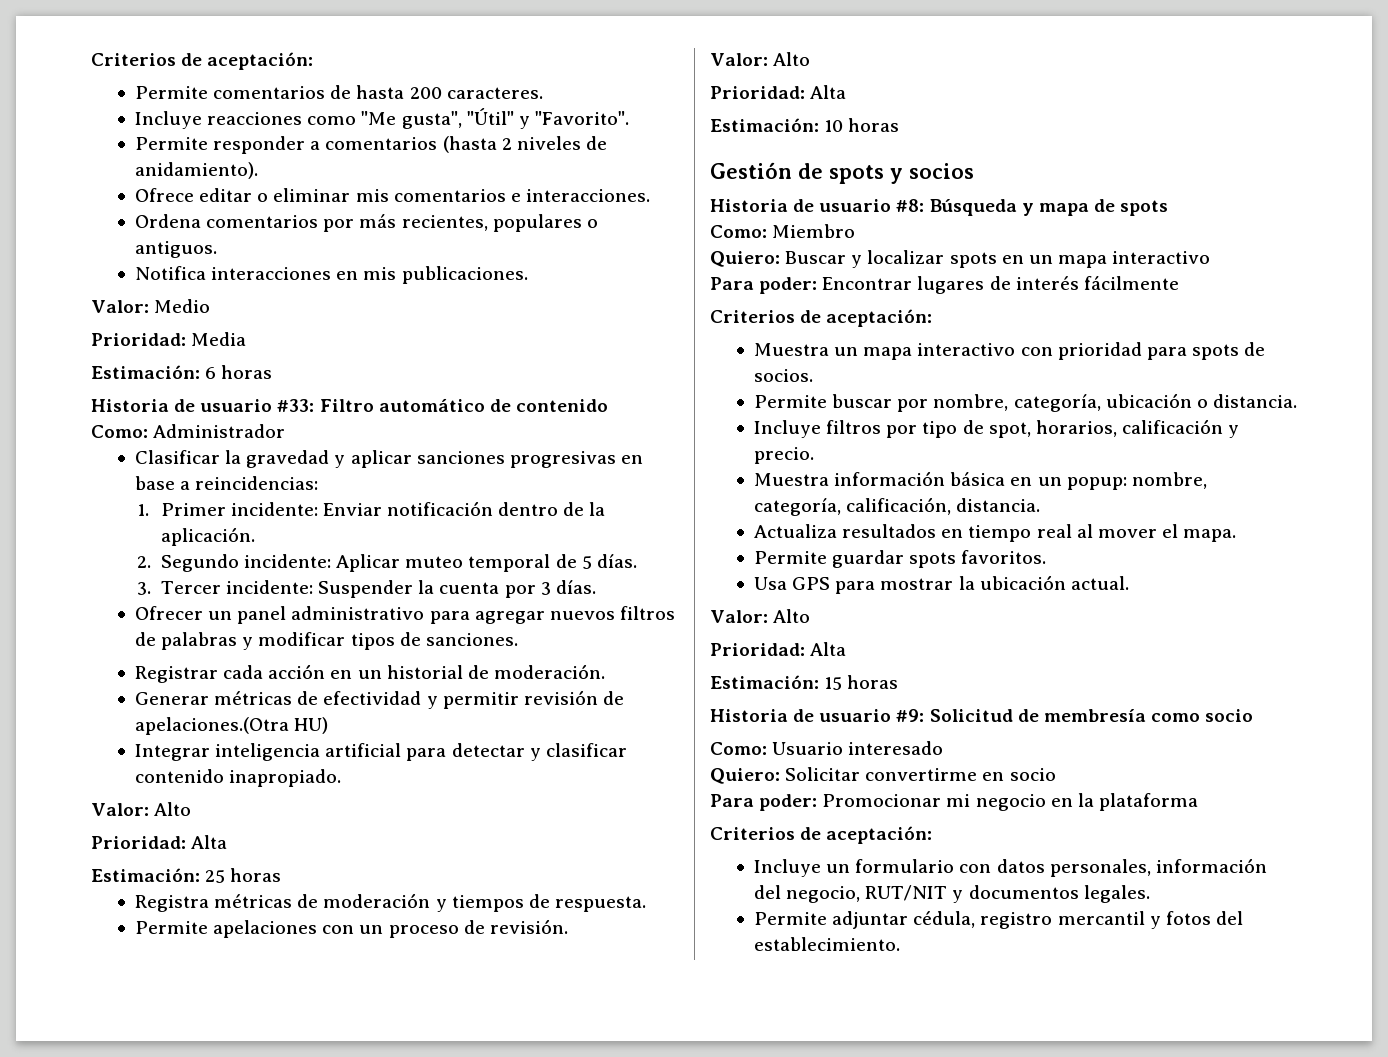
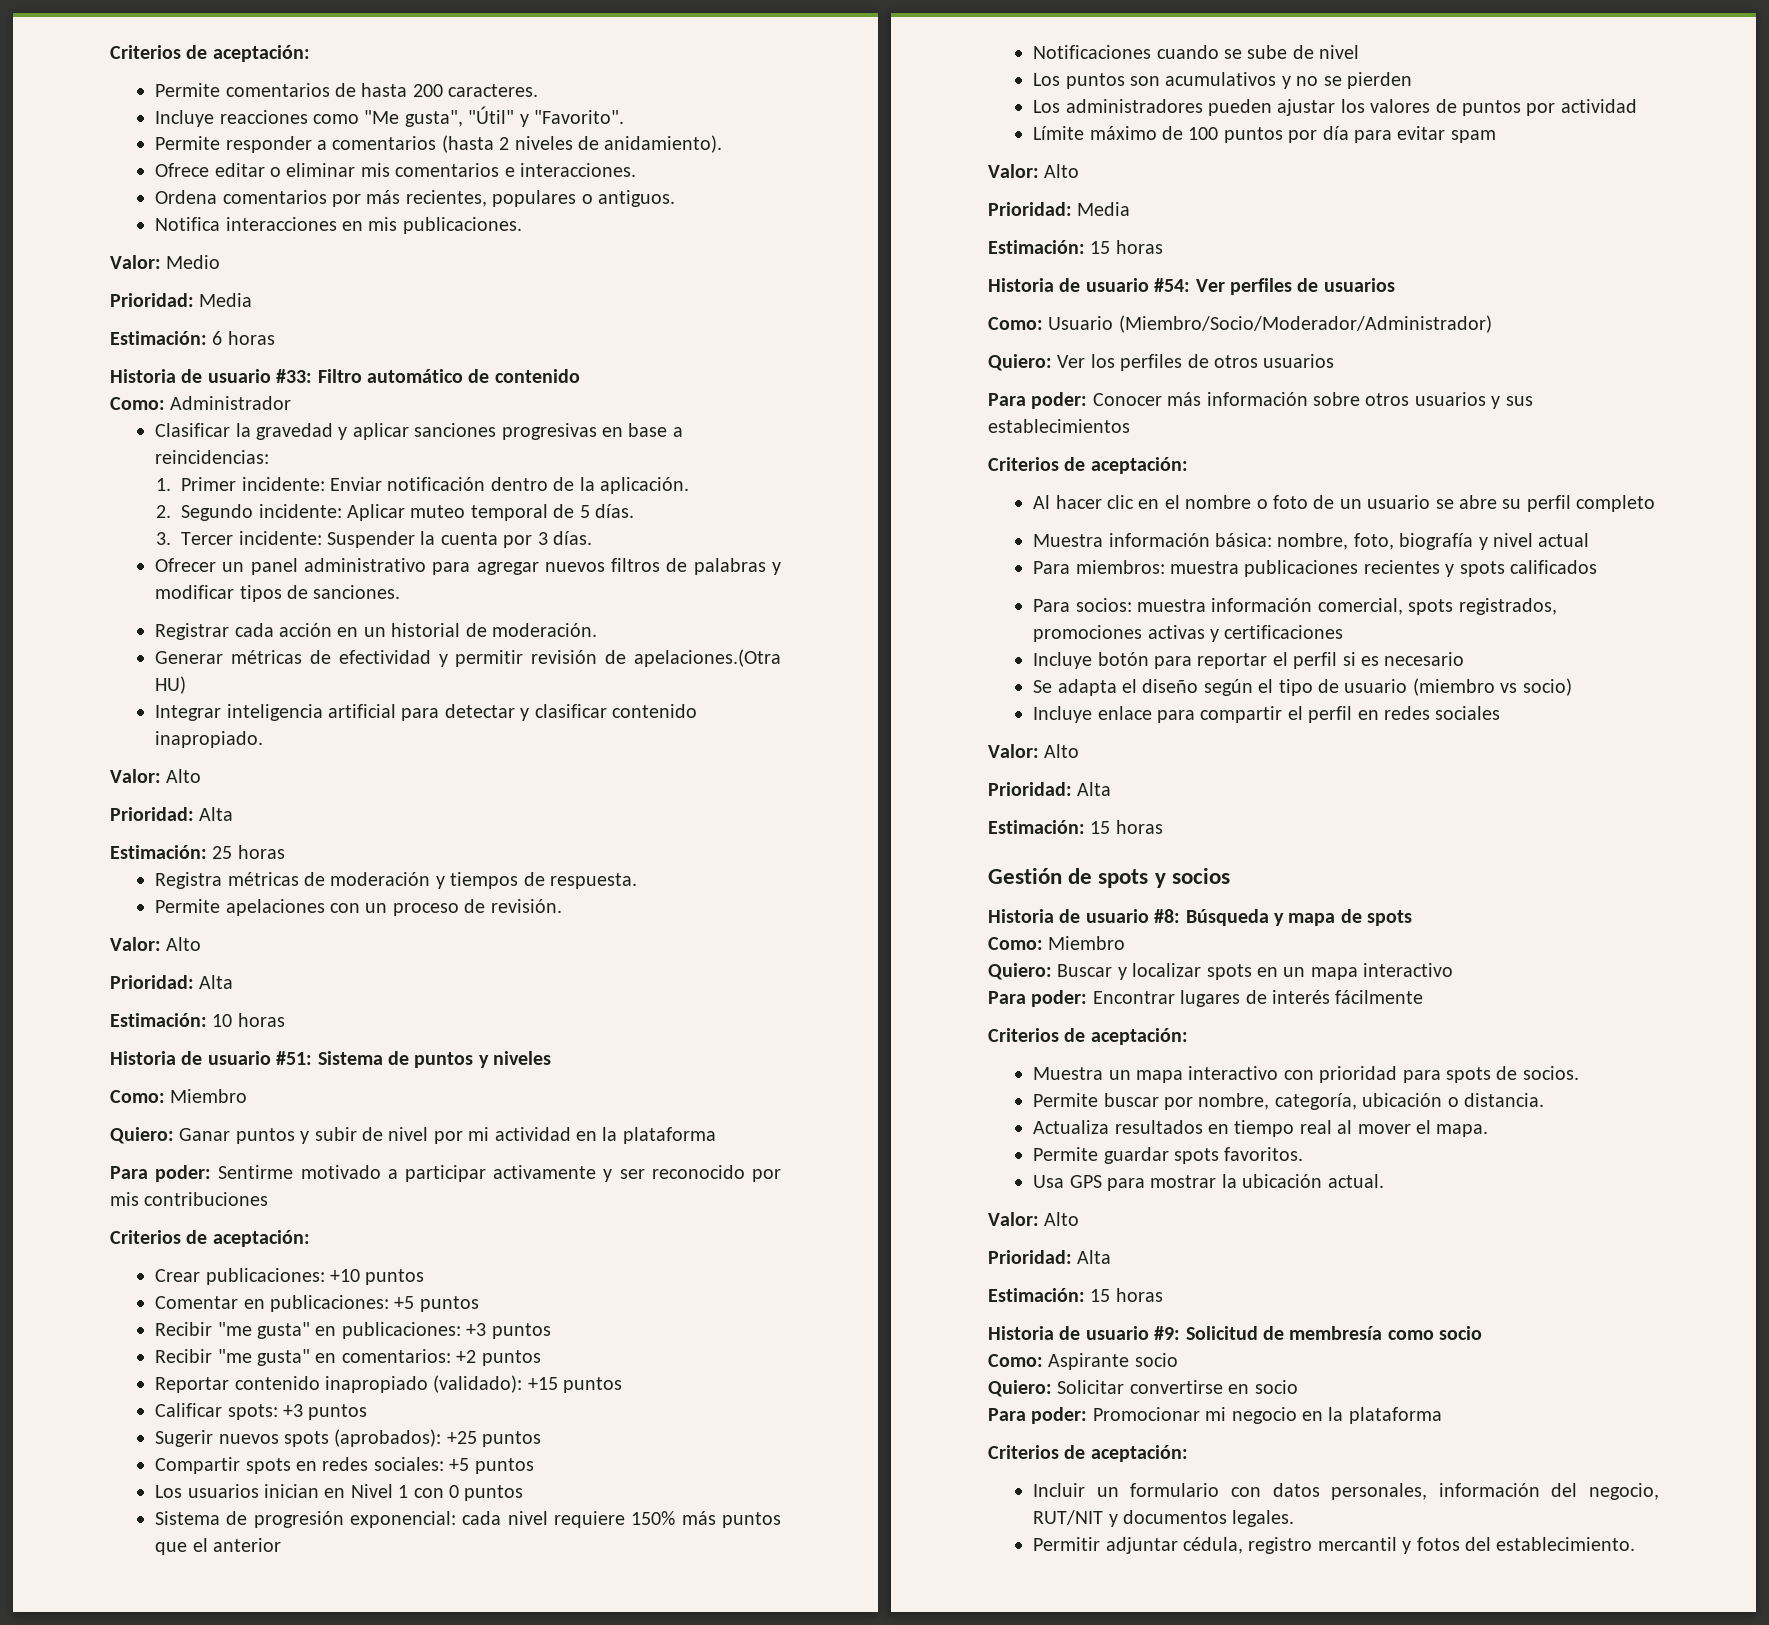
(900, 125) none -> [110,1051,552,1068] [110,1089,248,1103] [110,1127,716,1144] [110,1165,781,1182] [110,1192,269,1206] [110,1230,310,1247] [155,1268,425,1285] [155,1295,479,1312] [155,1322,551,1339] [155,1349,541,1366] [155,1375,623,1393] [155,1403,368,1420] [155,1429,542,1447] [155,1457,534,1474] [155,1484,524,1501] [155,1511,781,1528] [155,1538,281,1555] [1033,45,1360,59] [1033,72,1412,89] [1033,99,1637,116] [1033,126,1496,143] [988,164,1080,178] [988,202,1131,216] [988,240,1163,254] [988,278,1395,295] [988,315,1492,333] [988,354,1335,371] [988,392,1533,409] [988,419,1130,433] [988,457,1188,474] [1033,495,1656,512] [1033,533,1590,550] [1033,560,1597,577] [1033,598,1557,615] [1033,625,1344,642] [1033,652,1465,669] [1033,678,1572,696] [1033,706,1501,723] [988,744,1080,758] [988,782,1112,796] [988,820,1163,834] // Historia de usuario #51: Sistema de puntos y niveles // Como: Miembro // Quiero: Ganar puntos y subir de nivel por mi actividad en la plataforma // Para poder: Sentirme motivado a participar activamente y ser reconocido por mis contribuciones // Criterios de aceptación: // Crear publicaciones: +10 puntos // Comentar en publicaciones: +5 puntos // Recibir "me gusta" en publicaciones: +3 puntos // Recibir "me gusta" en comentarios: +2 puntos // Reportar contenido inapropiado (validado): +15 puntos // Calificar spots: +3 puntos // Sugerir nuevos spots (aprobados): +25 puntos // Compartir spots en redes sociales: +5 puntos // Los usuarios inician en Nivel 1 con 0 puntos // Sistema de progresión exponencial: cada nivel requiere 150% más puntos que el anterior // Notificaciones cuando se sube de nivel // Los puntos son acumulativos y no se pierden // Los administradores pueden ajustar los valores de puntos por actividad // Límite máximo de 100 puntos por día para evitar spam // Valor: Alto // Prioridad: Media // Estimación: 15 horas // Historia de usuario #54: Ver perfiles de usuarios // Como: Usuario (Miembro/Socio/Moderador/Administrador) // Quiero: Ver los perfiles de otros usuarios // Para poder: Conocer más información sobre otros usuarios y sus establecimientos // Criterios de aceptación: // Al hacer clic en el nombre o foto de un usuario se abre su perfil completo // Muestra información básica: nombre, foto, biografía y nivel actual // Para miembros: muestra publicaciones recientes y spots calificados // Para socios: muestra información comercial, spots registrados, promociones activas y certificaciones // Incluye botón para reportar el perfil si es necesario // Se adapta el diseño según el tipo de usuario (miembro vs socio) // Incluye enlace para compartir el perfil en redes sociales // Valor: Alto // Prioridad: Alta // Estimación: 15 horas
[754,419,1240,438] [754,447,815,464] [754,471,1207,490] [754,497,1041,516] // Incluye filtros por tipo de spot, horarios, calificación y precio. // Muestra información básica en un popup: nombre, categoría, calificación, distancia. -> (1544, 1100) none
[772,741,944,755] Usuario interesado -> [1048,1353,1178,1370] Aspirante socio
[865,768,978,781] convertirme -> [1129,1380,1223,1394] convertirse
[754,859,822,877] Incluye -> [1033,1483,1086,1497] Incluir
[754,912,828,925] Permite -> [1033,1537,1101,1551] Permitir

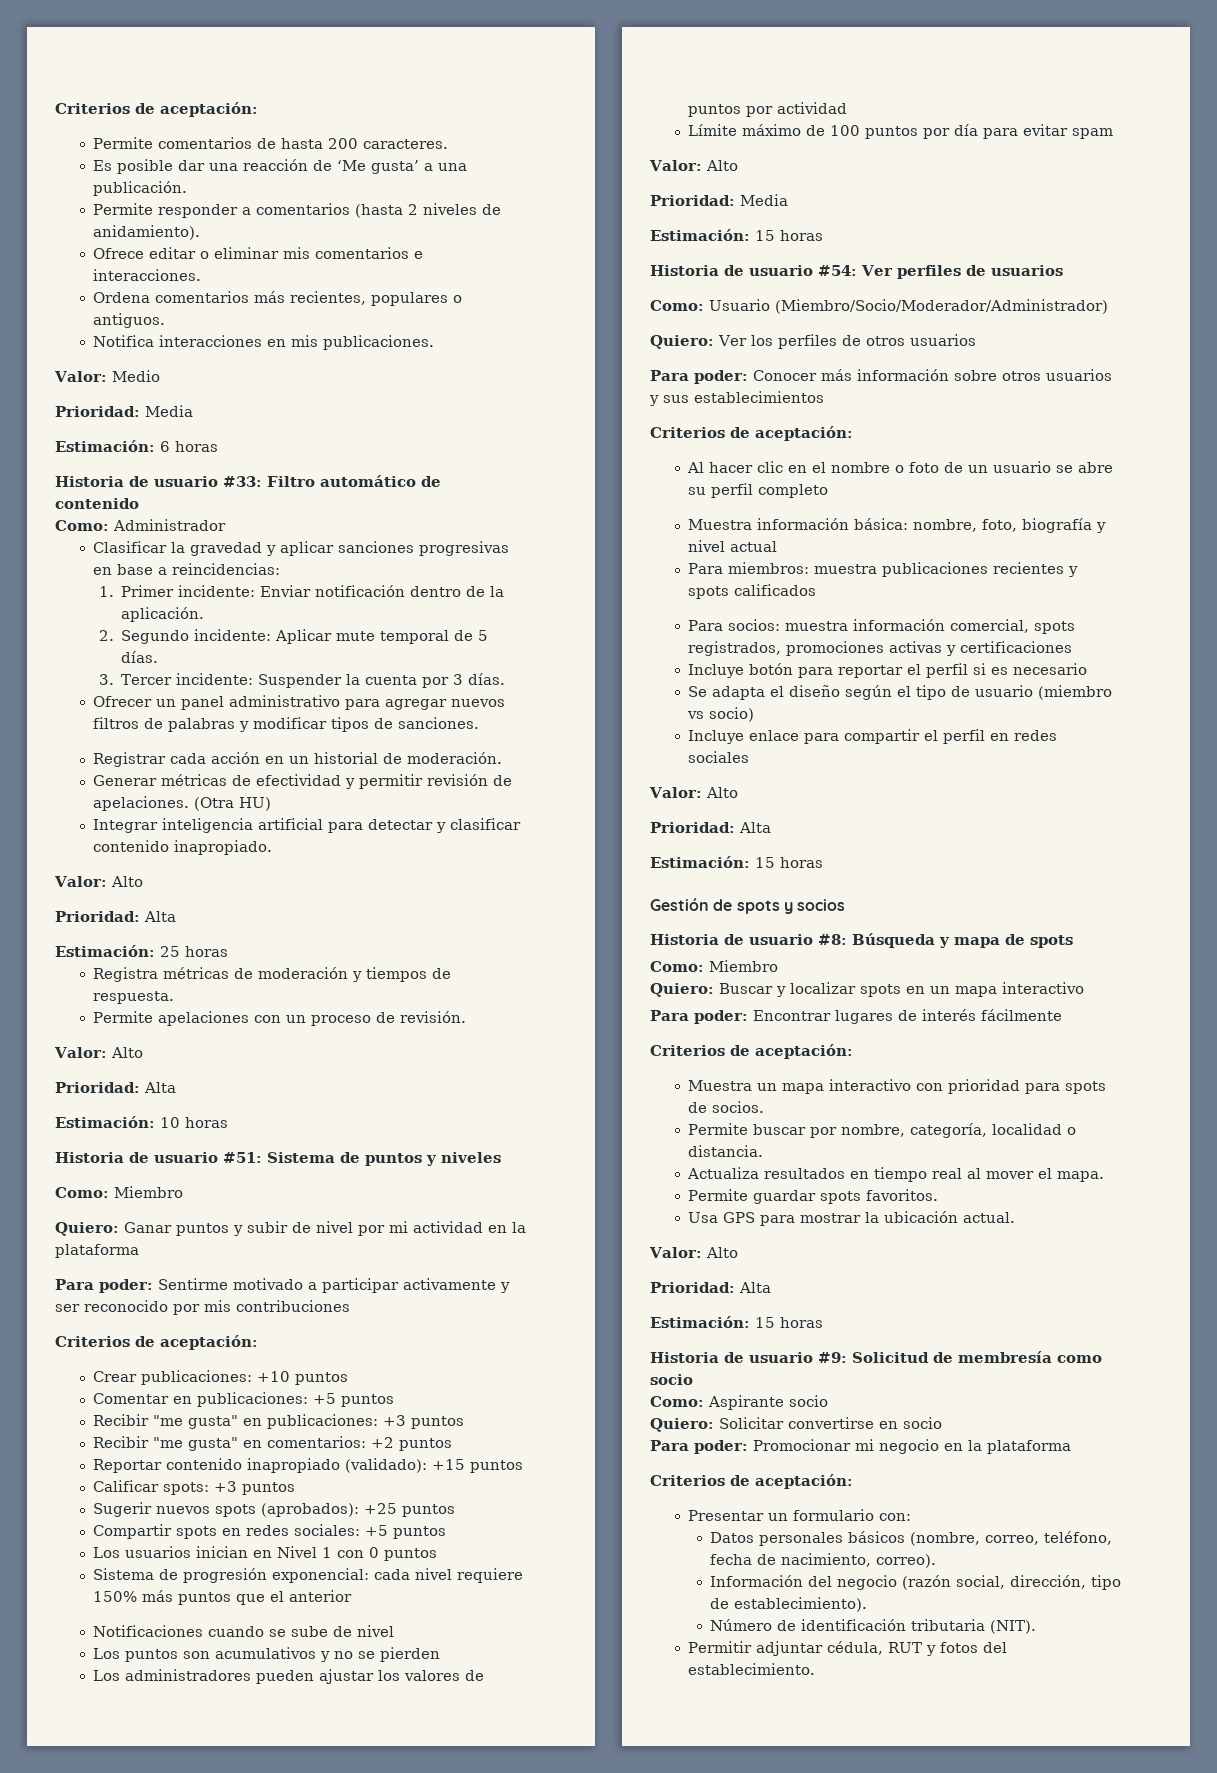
[155,106,624,127] Incluye reacciones como "Me gusta", "Útil" y "Favorito". -> [93,159,468,174] [93,181,188,196] Es posible dar una reacción de ‘Me gusta’ a una publicación.
[331,194,361,207] por -> (250, 297) none
[410,505,466,518] muteo -> [336,631,376,641] mute
[634,649,781,667] apelaciones.(Otra -> [93,796,235,811] apelaciones. (Otra
[1362,1093,1443,1107] ubicación -> [992,1123,1063,1135] localidad
[1033,1483,1086,1497] Incluir -> [688,1510,765,1521] Presentar
[1230,1483,1659,1500] [1033,1510,1295,1527] con datos personales, información del negocio, RUT/NIT y documentos legales. -> [879,1513,912,1521] [710,1531,1113,1546] [710,1553,937,1568] [710,1575,1122,1590] [710,1597,868,1612] [710,1619,1037,1634] con: // Datos personales básicos (nombre, correo, teléfono, fecha de nacimiento, correo). // Información del negocio (razón social, dirección, tipo de establecimiento). // Número de identificación tributaria (NIT).
[1248,1537,1397,1554] registro mercantil -> [888,1642,923,1653] RUT

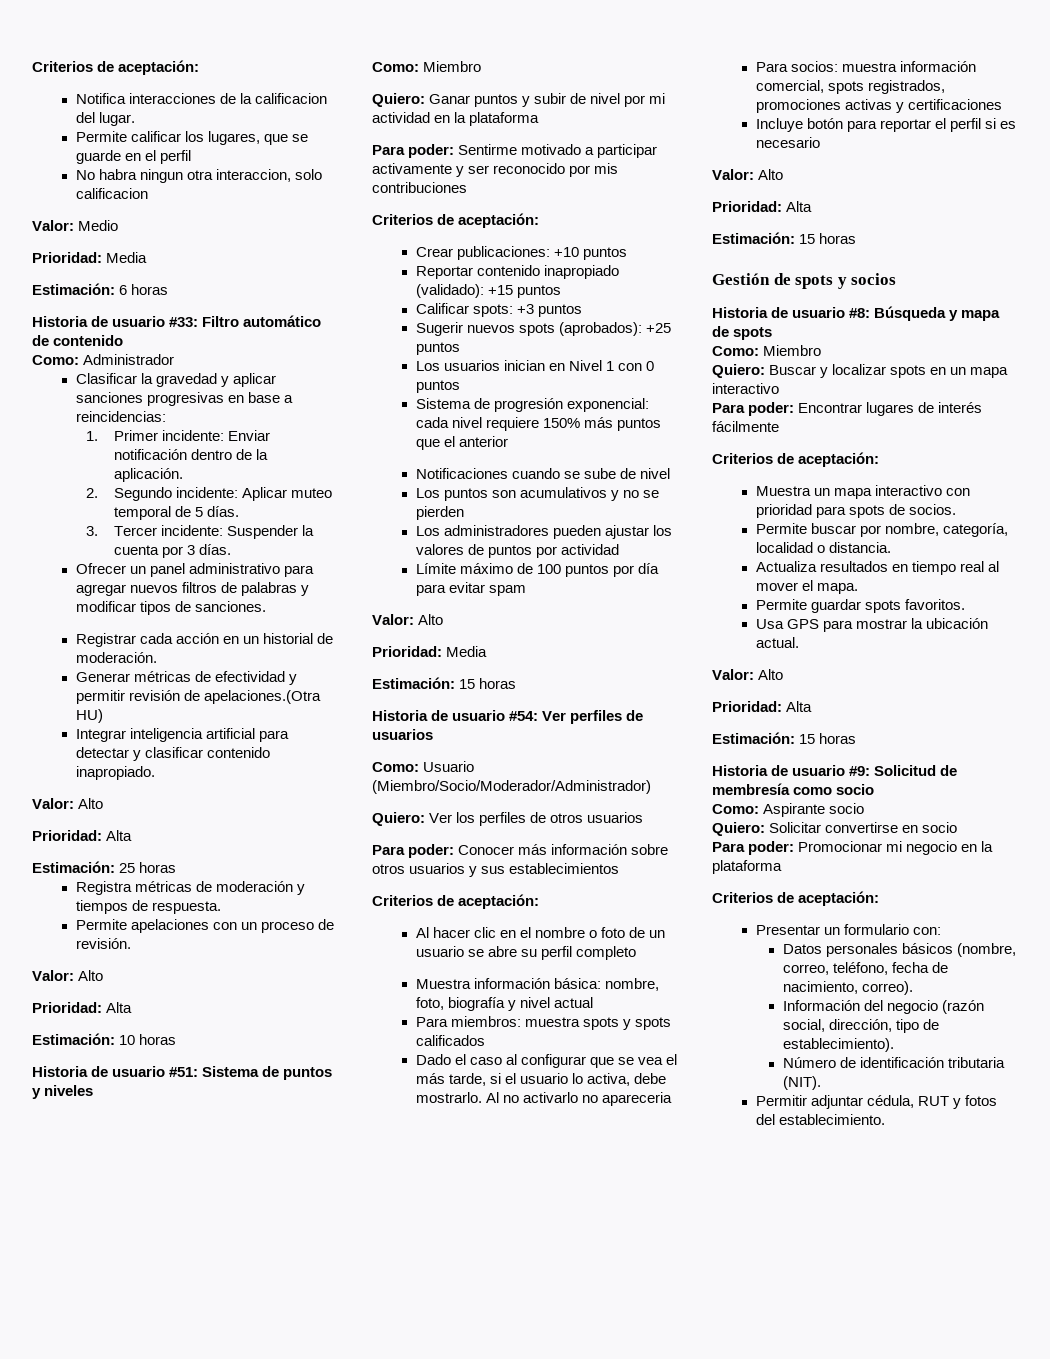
[55,102,258,117] [93,137,449,149] [93,159,468,174] [93,181,188,196] [93,203,502,218] [93,225,201,240] [93,247,424,259] [93,269,202,281] [93,291,463,306] [93,313,166,328] [93,335,435,350] Criterios de aceptación: // Permite comentarios de hasta 200 caracteres. // Es posible dar una reacción de ‘Me gusta’ a una publicación. // Permite responder a comentarios (hasta 2 niveles de anidamiento). // Ofrece editar o eliminar mis comentarios e interacciones. // Ordena comentarios más recientes, populares o antiguos. // Notifica interacciones en mis publicaciones. -> [32,60,200,75] [75,93,327,104] [75,112,135,126] [75,131,308,145] [75,150,191,164] [75,169,322,183] [75,188,148,199] Criterios de aceptación: // Notifica interacciones de la calificacion del lugar. // Permite calificar los lugares, que se guarde en el perfil // No habra ningun otra interaccion, solo calificacion
[336,631,376,641] mute -> [290,488,332,498] muteo
[93,796,235,811] apelaciones. (Otra -> [203,690,321,704] apelaciones.(Otra
[93,1392,395,1407] [93,1414,465,1429] [93,1436,453,1451] // Comentar en publicaciones: +5 puntos // Recibir "me gusta" en publicaciones: +3 puntos // Recibir "me gusta" en comentarios: +2 puntos -> (627, 253) none
[93,1524,447,1539] // Compartir spots en redes sociales: +5 puntos -> (460, 348) none
[882,562,1065,577] publicaciones recientes -> [582,1017,619,1030] spots
(817, 590) none -> [415,1054,678,1068] [415,1073,667,1086] [415,1092,672,1106] // Dado el caso al configurar que se vea el más tarde, si el usuario lo activa, debe mostrarlo. Al no activarlo no apareceria
[688,685,1113,700] [687,707,755,722] [688,729,1058,744] [688,751,750,763] // Se adapta el diseño según el tipo de usuario (miembro vs socio) // Incluye enlace para compartir el perfil en redes sociales -> (820, 142) none

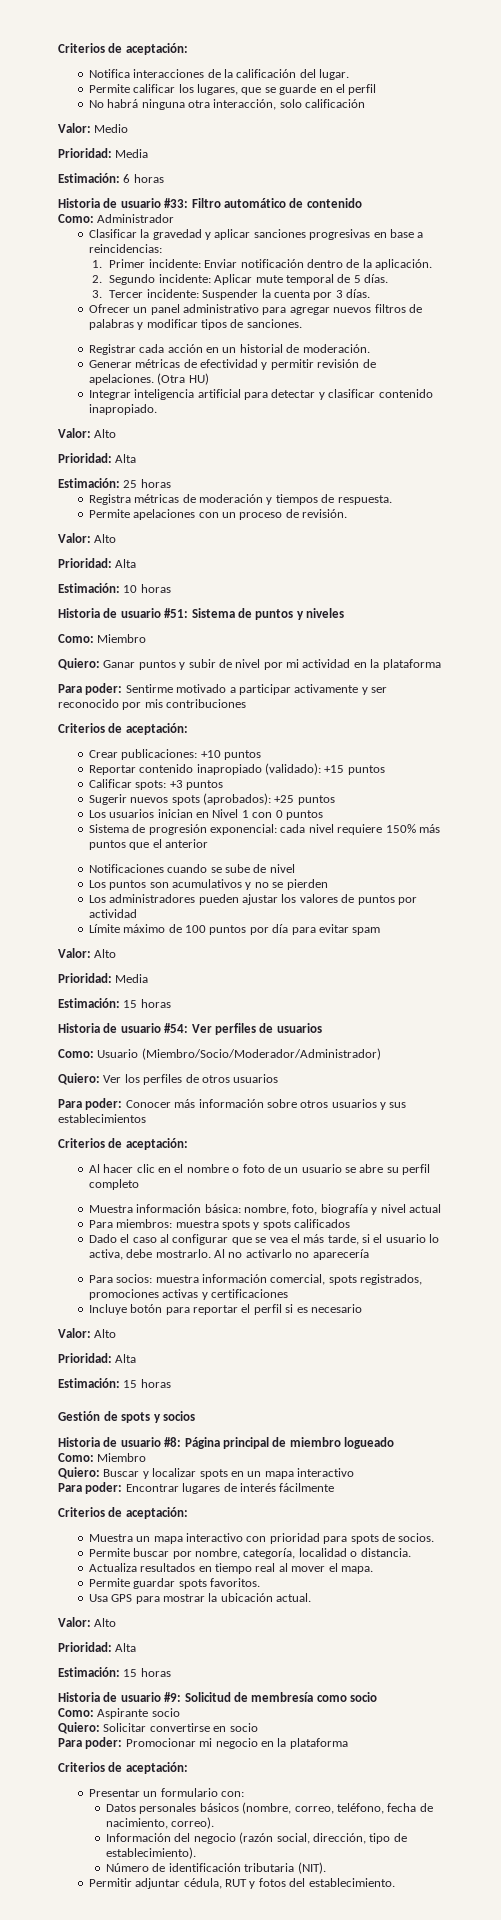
[254,93,327,104] calificacion -> [236,69,297,78] calificación
[98,169,322,183] [75,188,148,199] habra ningun otra interaccion, solo calificacion -> [107,99,366,110] habrá ninguna otra interacción, solo calificación
[290,488,332,498] muteo -> [255,275,283,283] mute
[203,690,321,704] apelaciones.(Otra -> [88,373,186,385] apelaciones. (Otra
[601,1092,672,1106] apareceria -> [312,1249,369,1260] aparecería
[874,306,1001,321] [712,326,773,340] Búsqueda y mapa de spots -> [184,1437,394,1449] Página principal de miembro logueado

